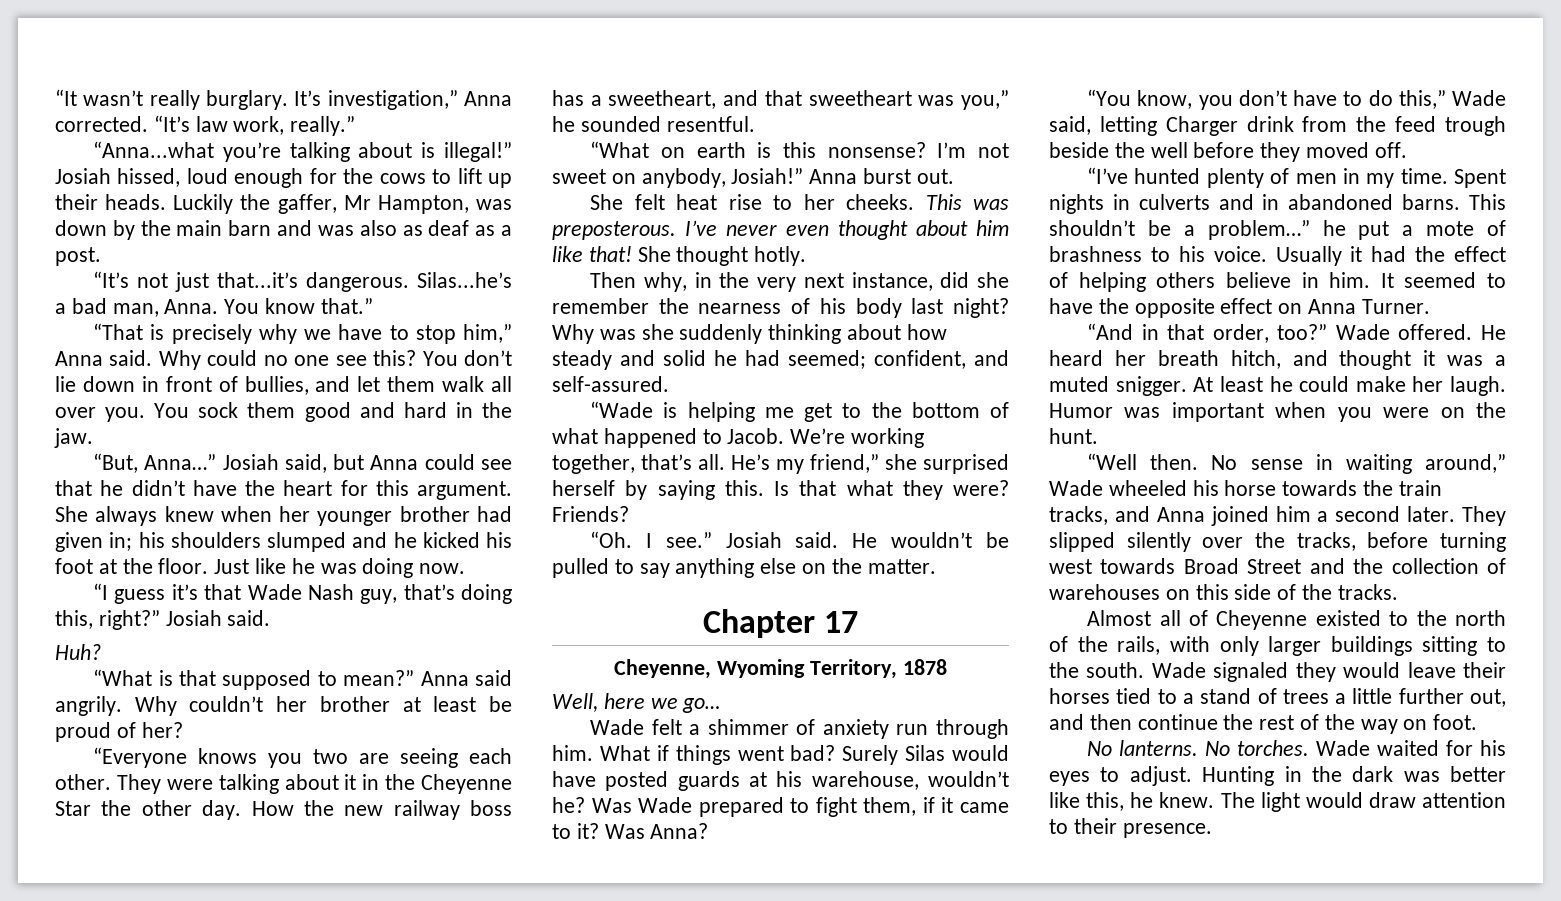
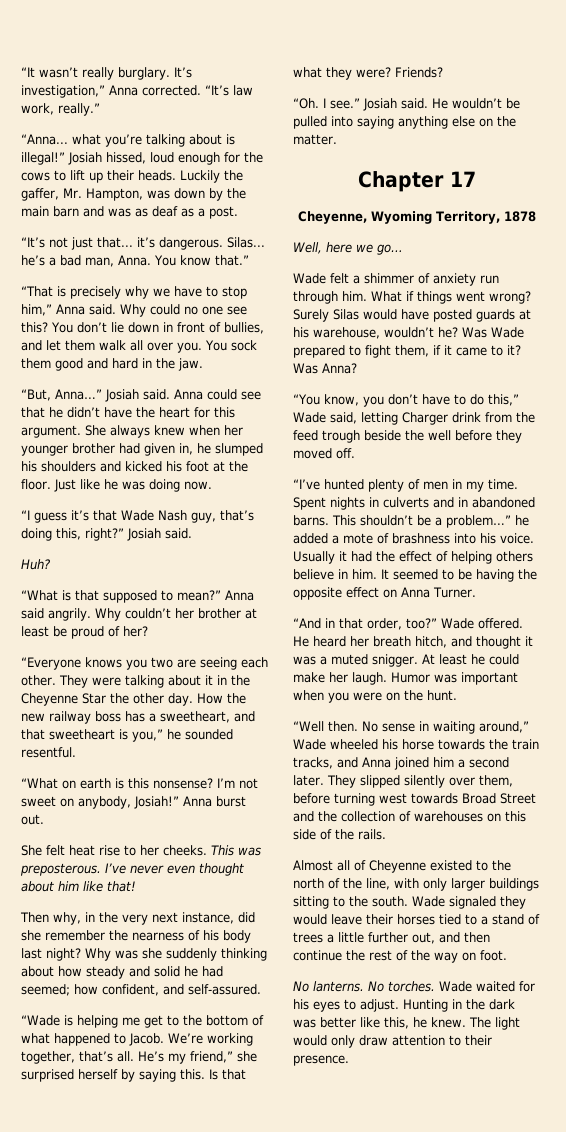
[93,141,215,158] “Anna...what -> [21,134,101,145] “Anna... what
[343,195,371,210] Mr -> [63,188,82,198] Mr.
[359,220,397,236] also -> (131, 212) none
[217,272,512,292] that...it’s dangerous. Silas...he’s -> [97,237,265,250] [21,255,45,266] that... it’s dangerous. Silas... he’s
[284,454,365,473] said, but -> [143,389,170,400] said.
[109,532,417,552] in; his shoulders slumped and he -> [179,443,263,456] [21,461,121,472] in, he slumped his shoulders and
[918,95,955,106] was -> [119,729,128,740] is
[637,246,807,266] She thought hotly. -> (136, 886) none
(866, 359) none -> [74,984,98,995] how
[614,559,670,578] to say -> [331,116,394,129] into saying
[790,745,836,761] bad? -> [489,291,531,304] wrong?
[1358,221,1390,240] put -> [293,533,328,544] added
[1150,247,1170,262] to -> [454,533,476,544] into
[1049,298,1093,314] have -> [458,569,514,582] be having
[1255,532,1356,551] the tracks, -> [478,775,513,787] them,
[1337,584,1398,600] tracks. -> [358,829,386,840] rails.
[1117,636,1161,655] rails, -> [366,878,390,890] line,
(1363, 800) none -> [331,1035,355,1048] only

